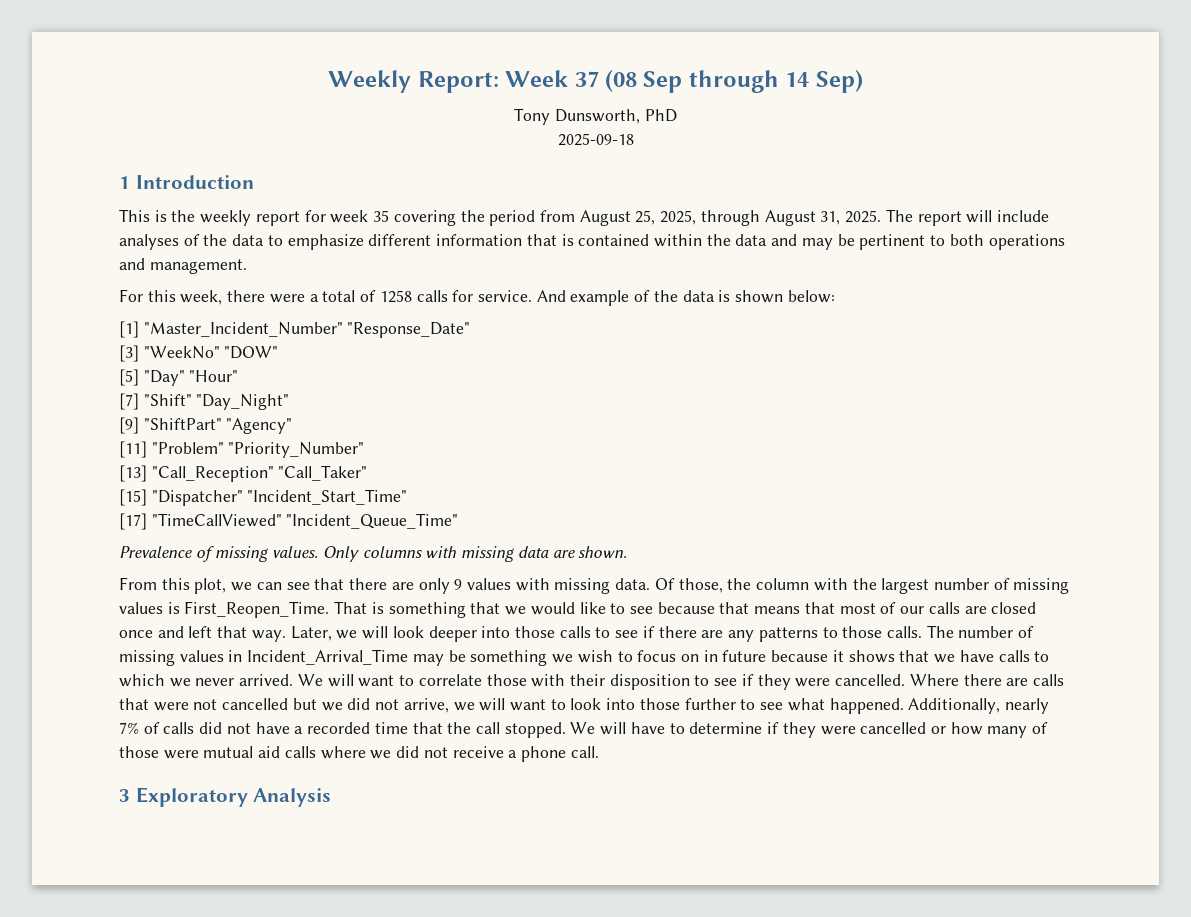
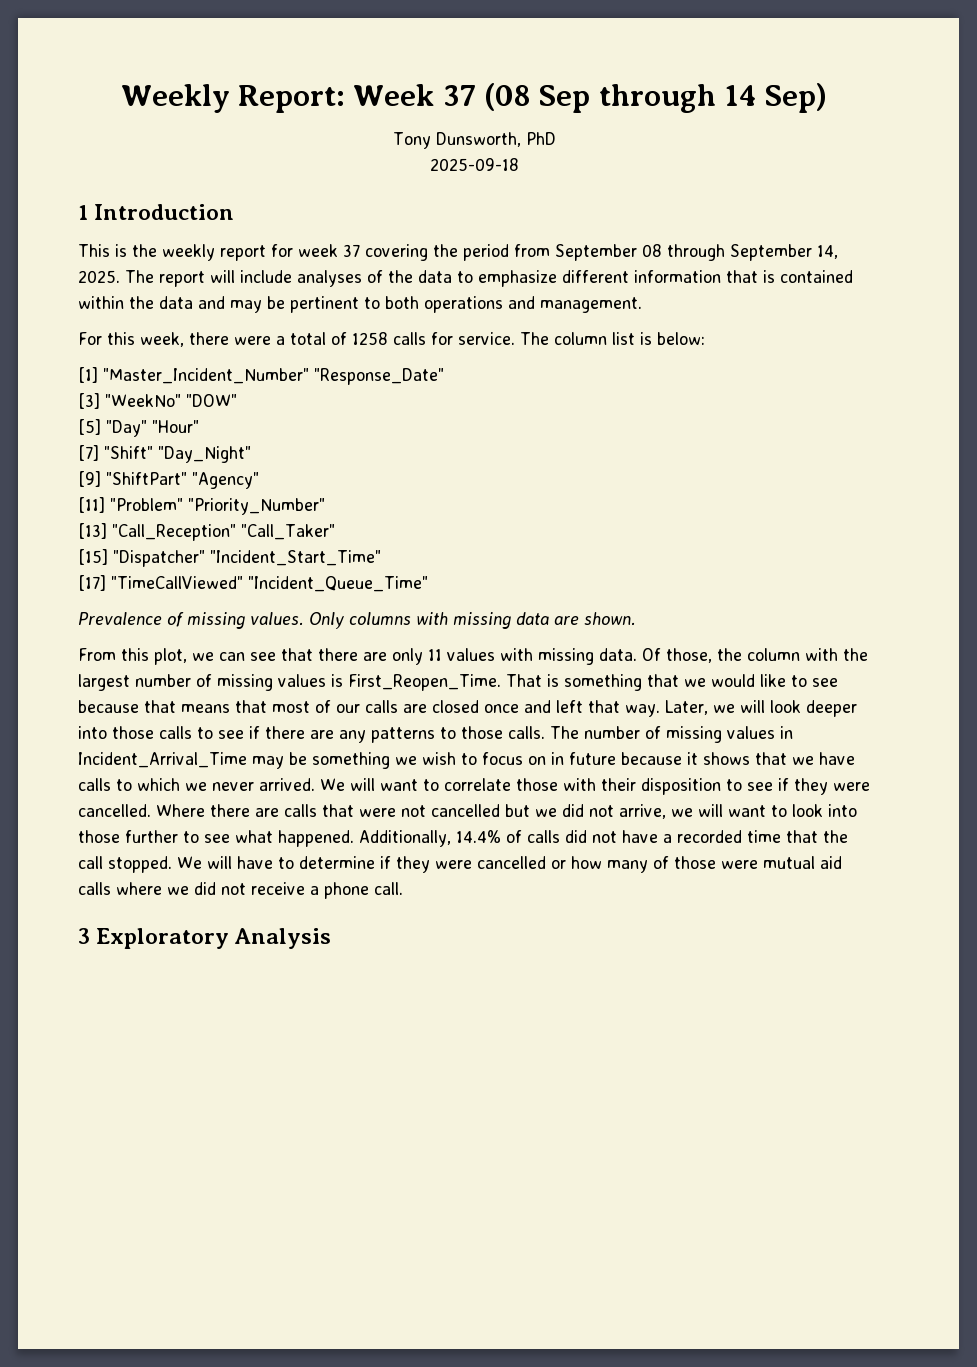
[373,210,390,222] 35 -> [343,244,360,257] 37
[579,210,841,226] August 25, 2025, through August 31, -> [555,244,838,261] September 08 through September 14,
[536,290,784,306] And example of the data is shown -> [520,332,652,345] The column list is
[454,579,463,590] 9 -> [428,649,442,661] 11
[1004,698,1049,714] [119,722,139,734] nearly 7% -> [456,830,501,843] 14.4%

